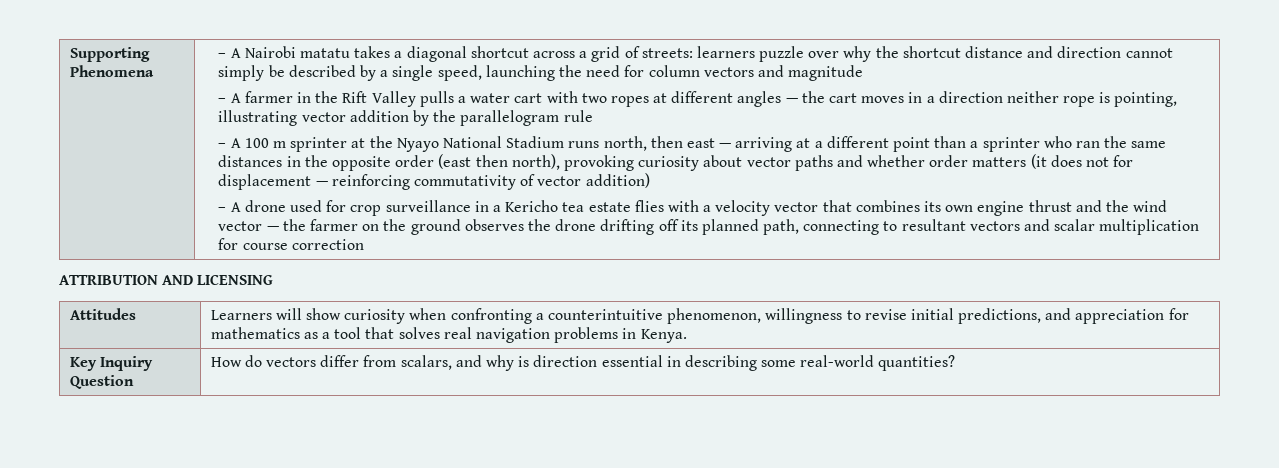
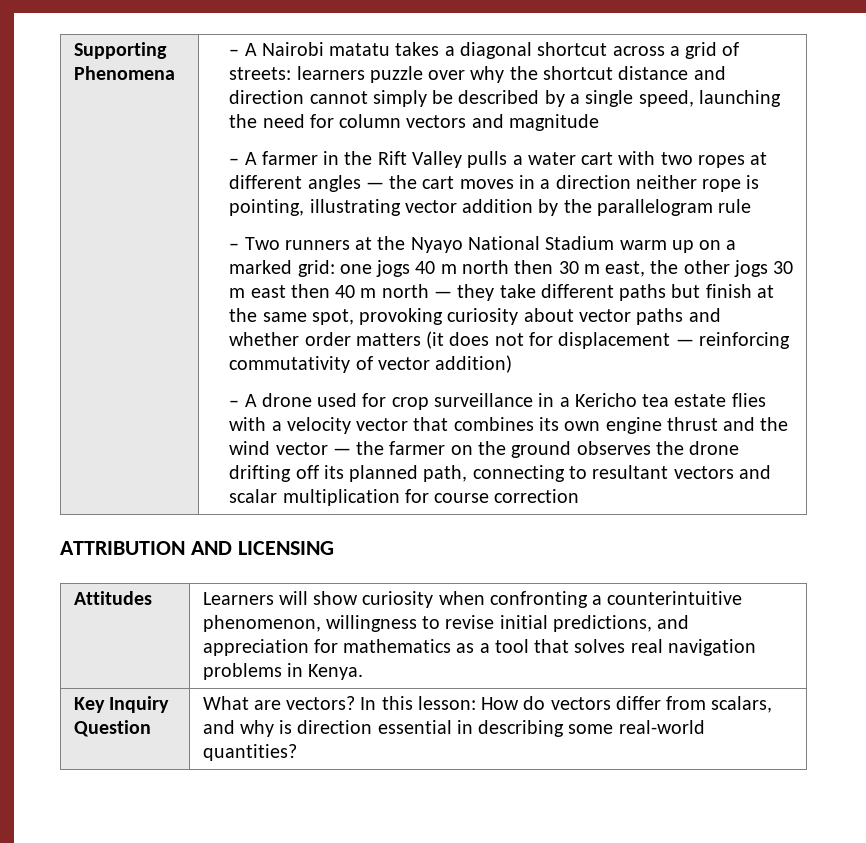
[230,137,348,152] A 100 m sprinter -> [244,237,350,250] Two runners
[568,136,1167,152] [218,154,560,171] runs north, then east — arriving at a different point than a sprinter who ran the same distances in the opposite order (east then north), -> [619,240,737,253] [229,260,794,277] [229,284,774,301] [229,308,354,325] warm up on a marked grid: one jogs 40 m north then 30 m east, the other jogs 30 m east then 40 m north — they take different paths but finish at the same spot,
(134, 382) none -> [202,696,476,710] What are vectors? In this lesson:

